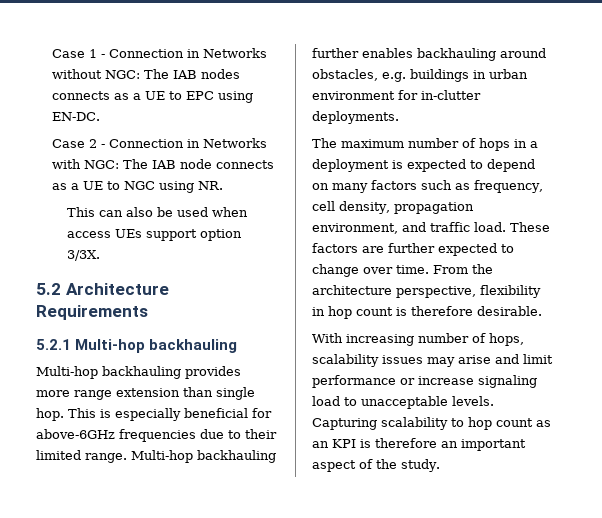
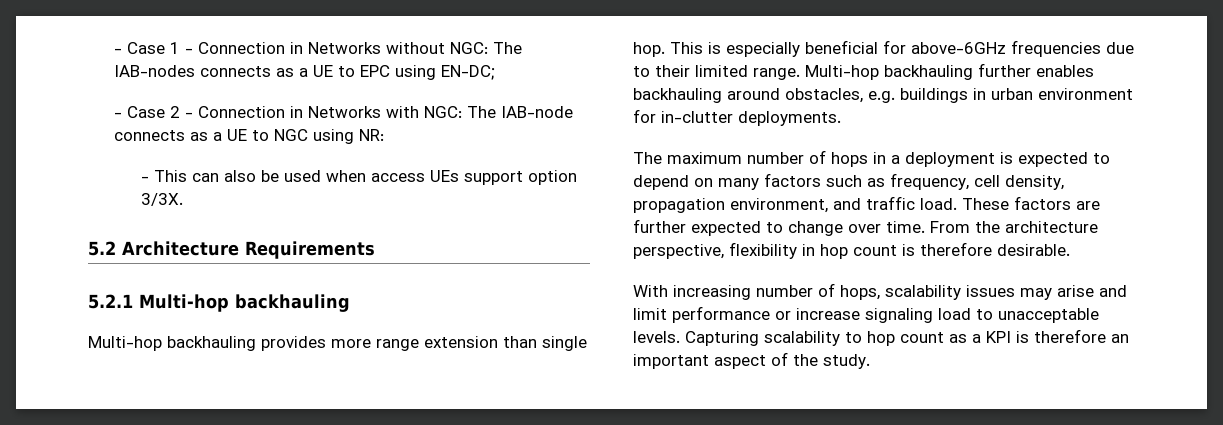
(51, 53) none -> [114,48,123,54] -
[172,69,240,79] IAB nodes -> [114,65,196,77] IAB-nodes
[51,112,100,121] EN-DC. // -> [441,65,496,80] [114,112,123,118] EN-DC; // -
[151,159,212,169] IAB node -> [501,106,574,118] IAB-node
[197,181,223,190] NR. // -> [359,129,385,141] [140,176,149,182] NR: // -
[312,441,329,448] an -> [972,334,981,343] a

